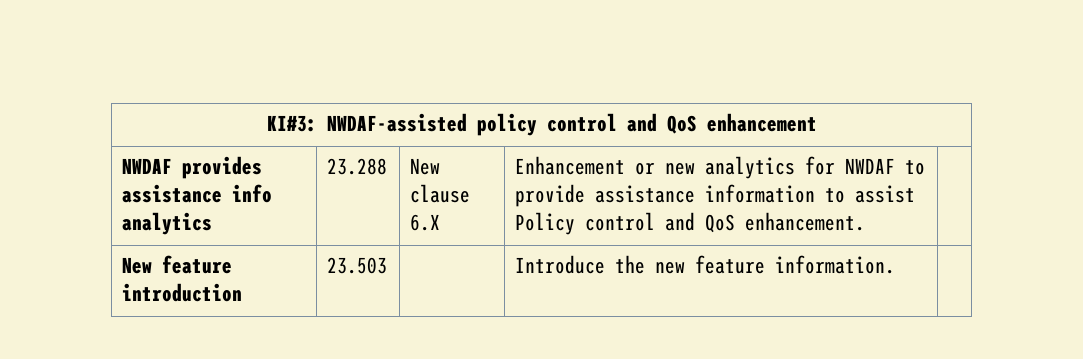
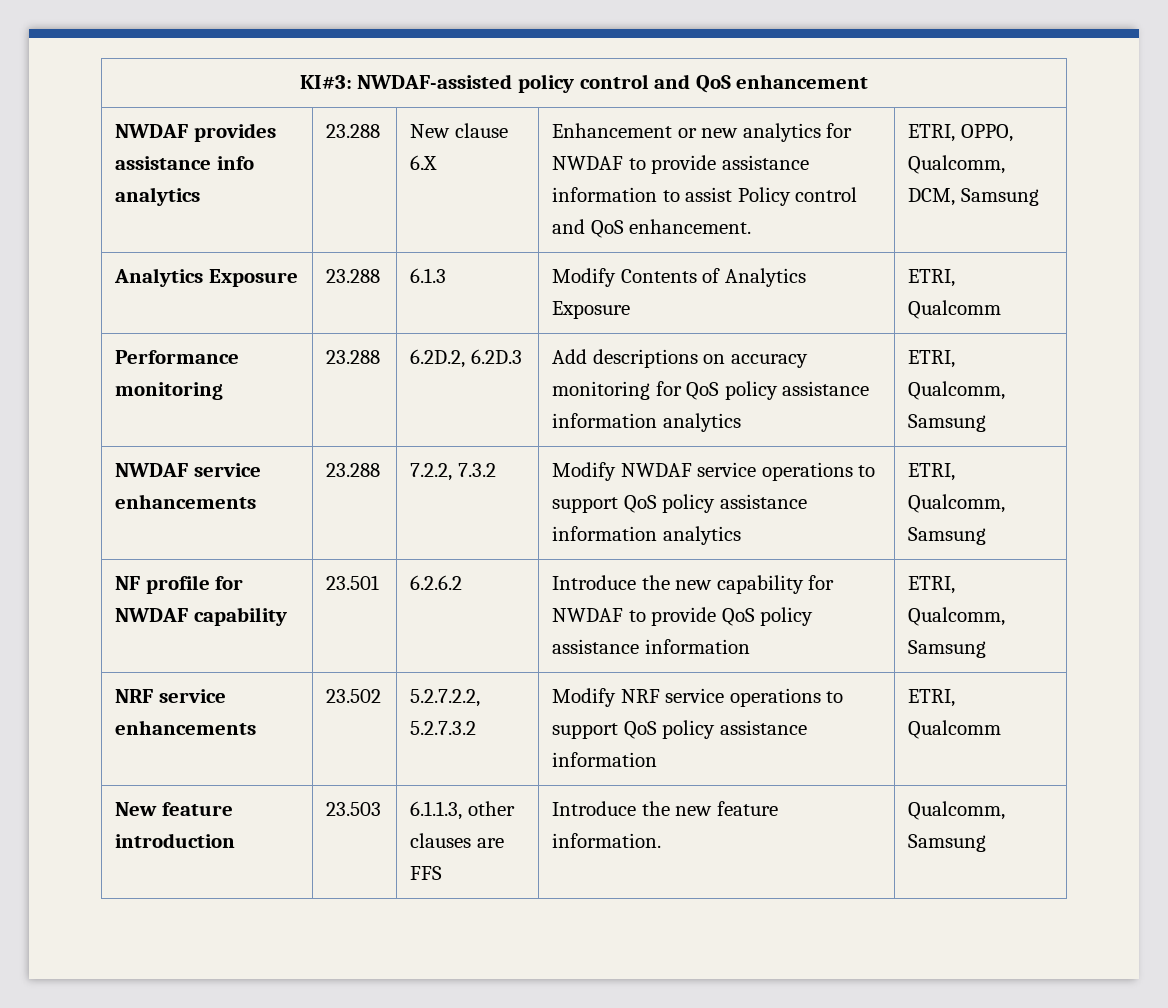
(866, 221) none -> [908,124,1013,142] [908,155,1006,174] [908,188,1039,206] [114,268,298,287] [326,269,381,283] [410,268,447,283] [552,268,806,287] [552,301,631,319] [908,269,956,287] [908,300,1002,319] [115,350,240,364] [115,382,224,400] [326,350,381,364] [410,349,522,368] [552,349,808,368] [552,381,870,400] [552,413,741,432] [908,350,956,368] [908,381,1006,400] [908,414,987,432] [115,463,261,477] [115,494,257,509] [326,463,381,477] [410,463,496,481] [552,462,876,481] [552,494,807,513] [552,526,741,545] [908,463,956,481] [908,494,1006,513] [908,527,987,545] [115,575,244,594] [115,607,287,626] [326,575,380,590] [410,575,463,590] [552,575,835,594] [552,607,814,626] [552,639,750,654] [908,576,956,594] [908,607,1006,626] [908,640,987,658] [115,689,226,703] [115,720,257,735] [326,689,382,703] [410,689,481,707] [410,721,477,735] [552,688,844,707] [552,720,807,739] [552,752,658,767] [908,689,956,707] [908,720,1002,739] ETRI, OPPO, Qualcomm, DCM, Samsung // Analytics Exposure | 23.288 | 6.1.3 | Modify Contents of Analytics Exposure | ETRI, Qualcomm // Performance monitoring | 23.288 | 6.2D.2, 6.2D.3 | Add descriptions on accuracy monitoring for QoS policy assistance information analytics | ETRI, Qualcomm, Samsung // NWDAF service enhancements | 23.288 | 7.2.2, 7.3.2 | Modify NWDAF service operations to support QoS policy assistance information analytics | ETRI, Qualcomm, Samsung // NF profile for NWDAF capability | 23.501 | 6.2.6.2 | Introduce the new capability for NWDAF to provide QoS policy assistance information | ETRI, Qualcomm, Samsung // NRF service enhancements | 23.502 | 5.2.7.2.2, 5.2.7.3.2 | Modify NRF service operations to support QoS policy assistance information | ETRI, Qualcomm
(388, 265) none -> [410,801,515,820] [410,833,504,848] [410,866,443,880] 6.1.1.3, other clauses are FFS
(896, 264) none -> [908,801,1006,820] [908,834,987,852] Qualcomm, Samsung

